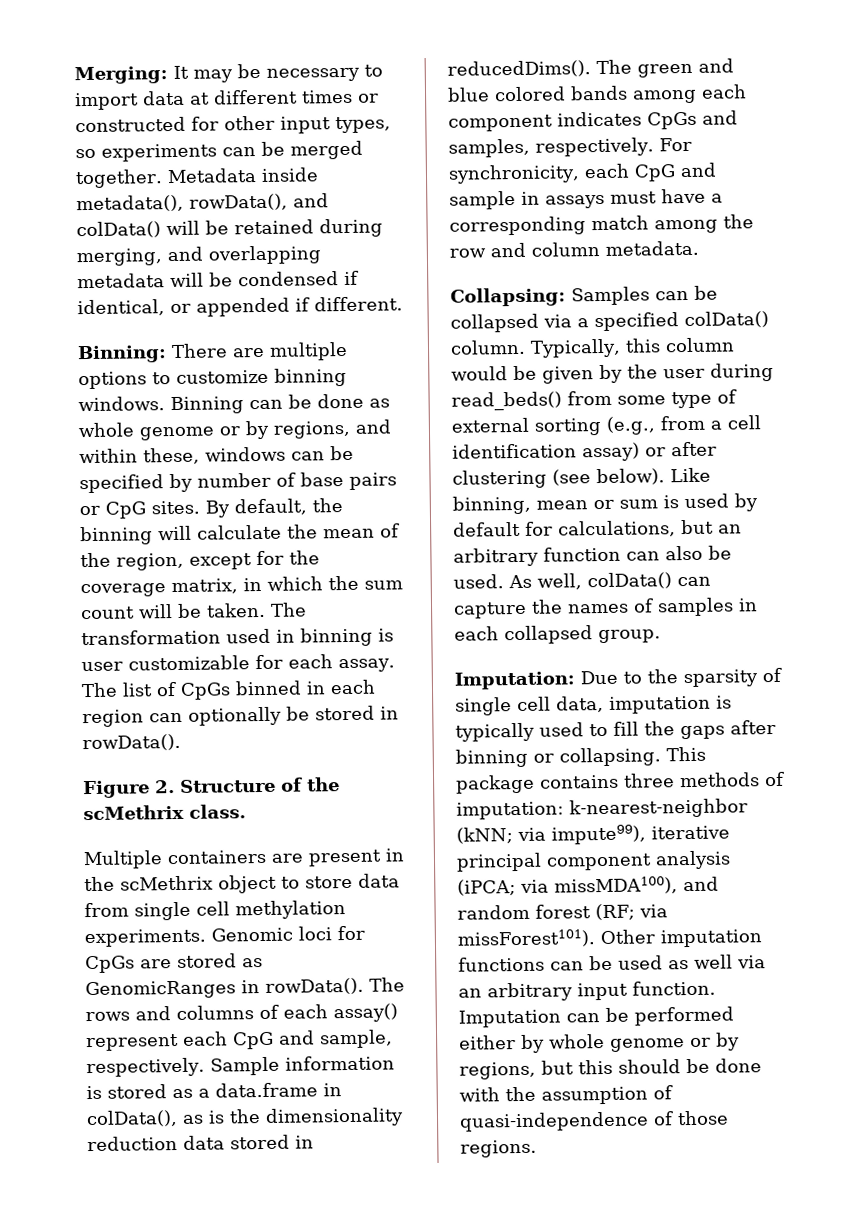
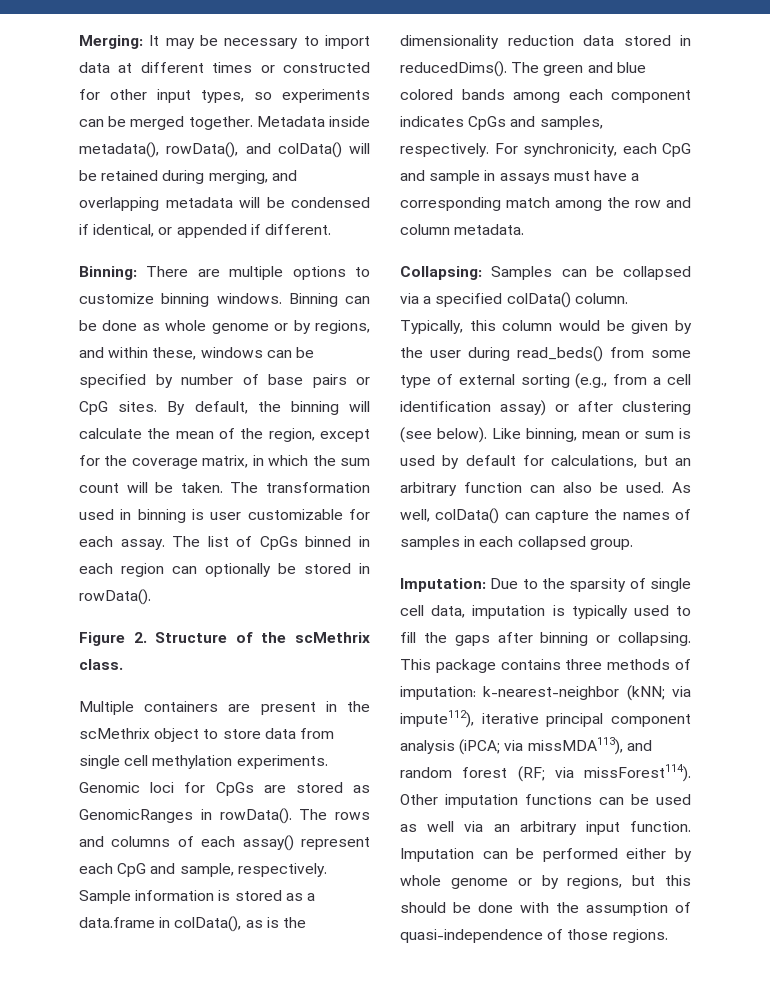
[551,824,646,845] impute99), -> [400,710,474,728] impute112),
[554,876,678,895] missMDA100), -> [527,737,623,755] missMDA113),
[457,929,596,948] missForest101). -> [584,764,691,782] missForest114).

